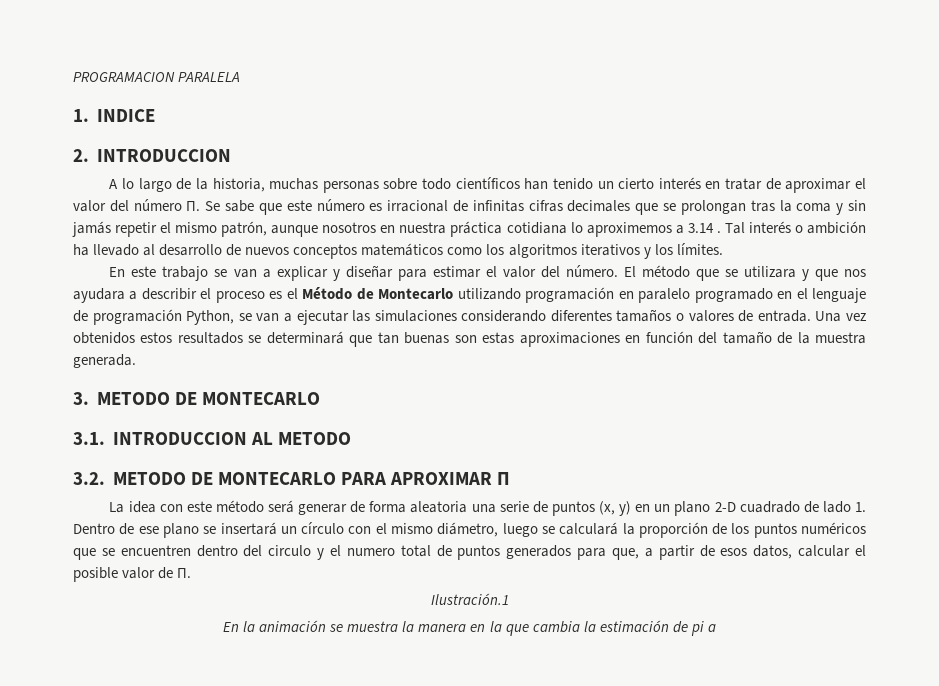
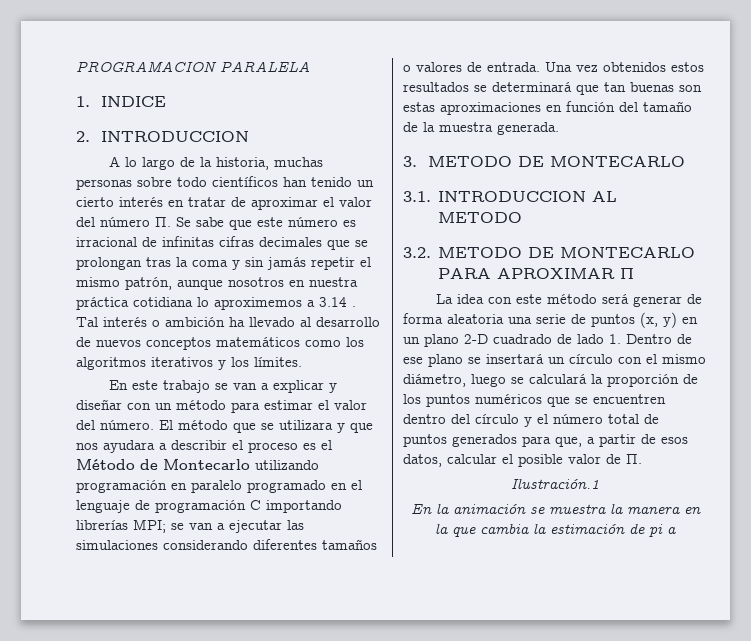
(393, 271) none -> [127,400,226,410] con un método
[186,310,235,325] Python, -> [250,500,342,513] [76,519,166,533] C importando librerías MPI;
[268,545,312,556] circulo -> [475,414,519,424] círculo
[346,548,395,556] numero -> [553,414,603,424] número

